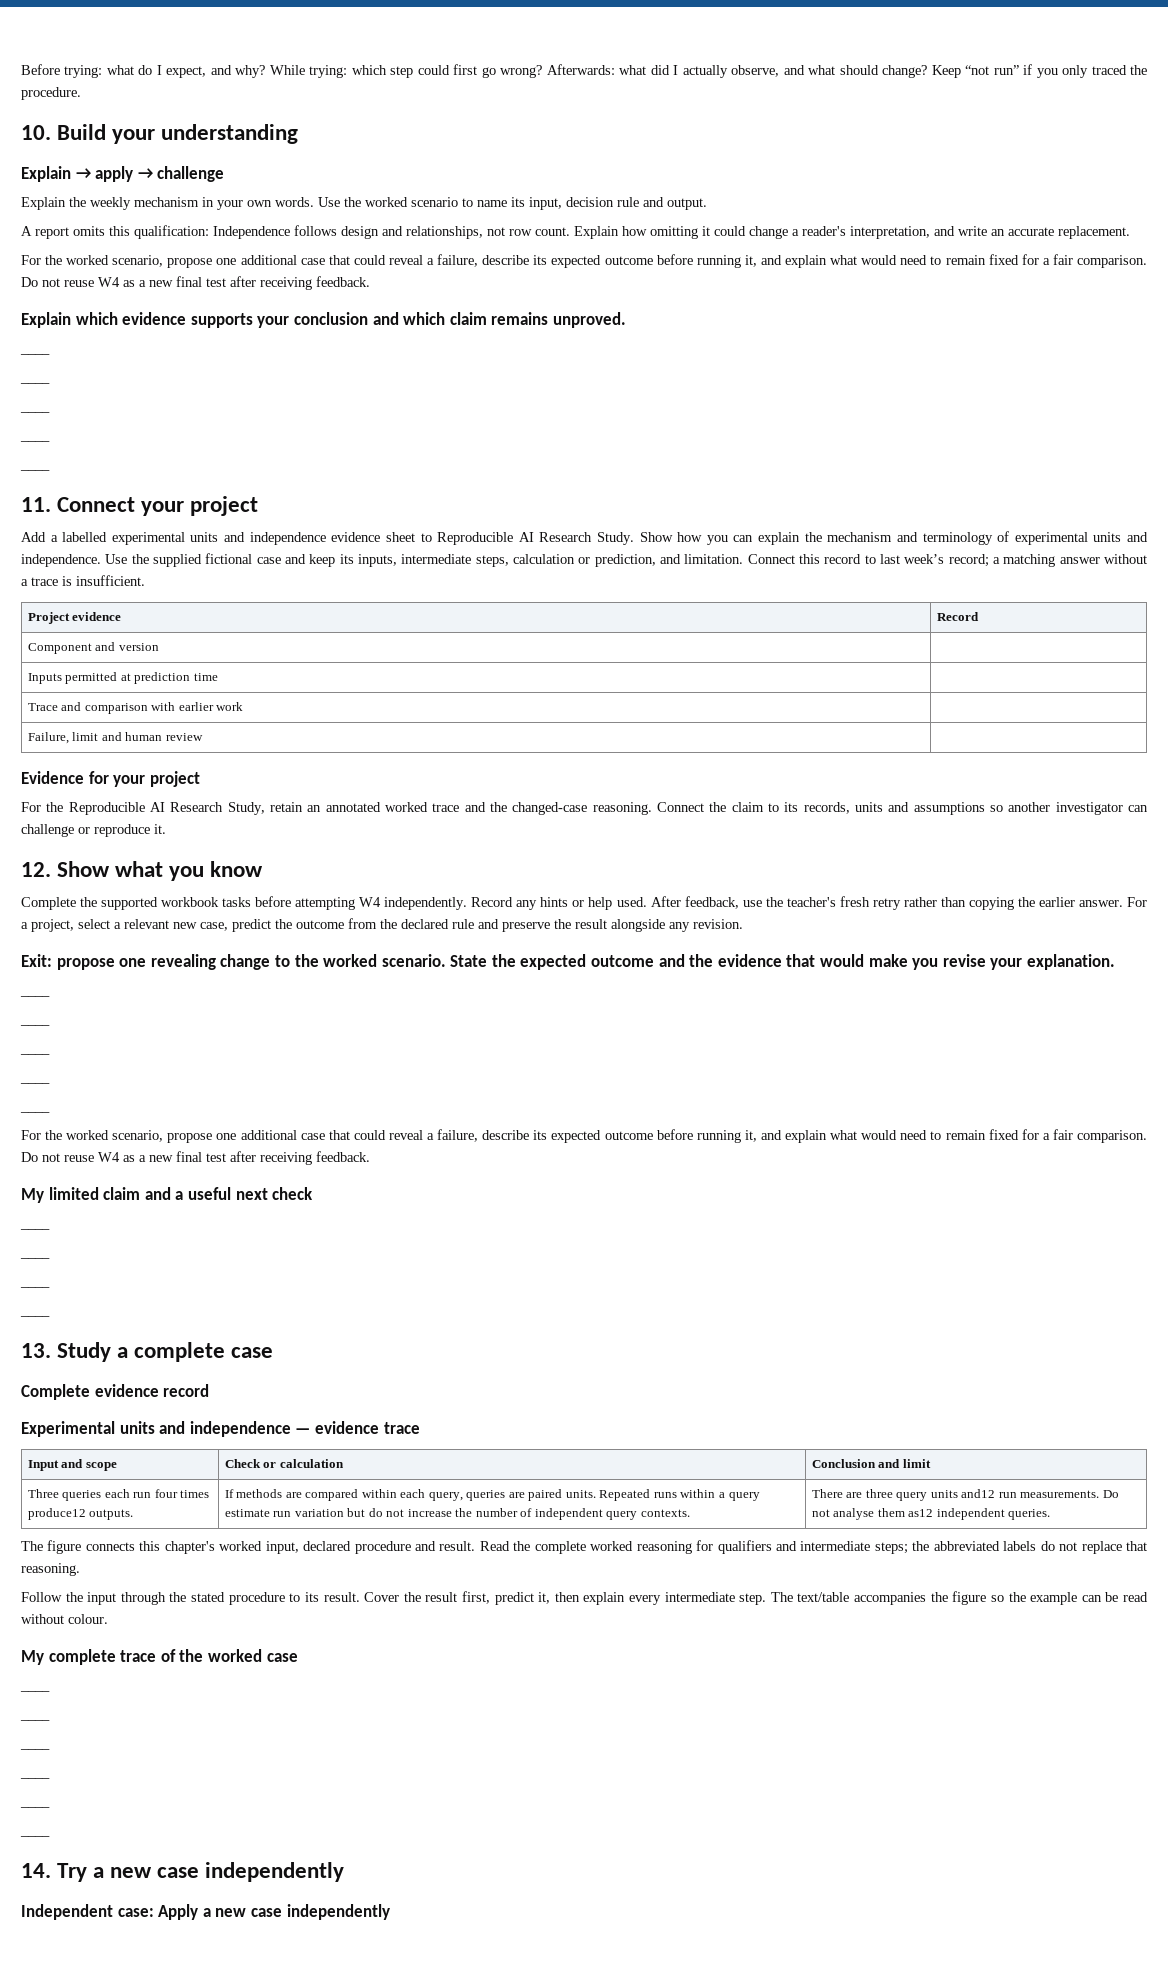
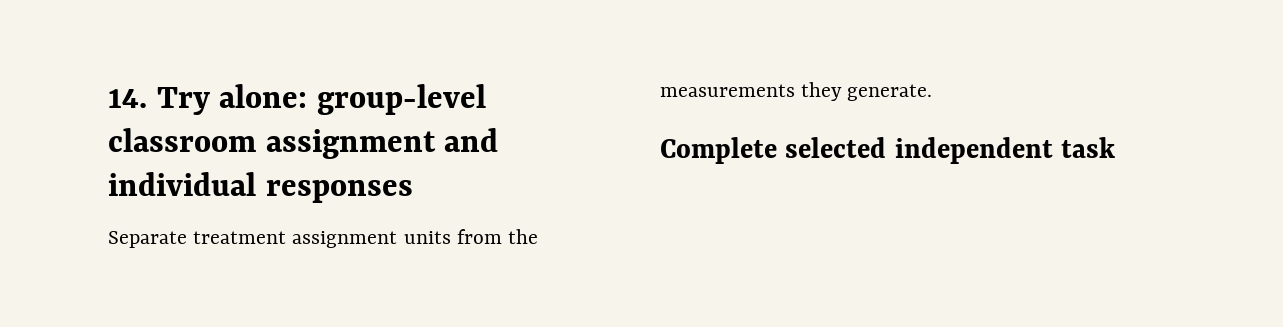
[21,64,1148,78] [21,87,81,100] [21,124,299,144] [21,166,225,182] [21,197,707,210] [21,225,1130,239] [21,254,1148,268] [21,276,370,290] [21,312,626,328] [20,353,50,355] [20,382,50,384] [20,411,50,413] [20,440,50,442] [20,469,50,471] [21,496,259,516] [21,531,1149,545] [21,553,1148,567] [21,575,145,586] [27,612,122,624] [936,612,979,621] [27,642,159,654] [27,672,218,684] [27,702,244,714] [27,732,203,744] [21,771,200,787] [21,802,1149,815] [21,824,166,837] [21,861,264,881] [21,896,1148,910] [21,918,743,932] [21,954,1115,970] [20,995,50,997] [20,1024,50,1026] [20,1053,50,1055] [20,1082,50,1084] [20,1111,50,1113] [21,1129,1148,1143] [21,1151,370,1165] [21,1187,314,1203] [20,1228,50,1230] [20,1257,50,1259] [20,1286,50,1288] [20,1315,50,1317] [21,1342,274,1362] [21,1384,210,1400] [21,1421,420,1437] [27,1459,117,1471] [224,1459,344,1468] [811,1459,931,1468] [27,1489,210,1501] [27,1508,134,1520] [224,1489,760,1501] [224,1508,690,1520] [811,1489,1119,1501] [811,1508,1051,1520] [21,1540,1147,1554] [21,1563,80,1576] [21,1591,1148,1605] [21,1614,108,1624] [21,1649,298,1665] [20,1690,50,1692] [20,1719,50,1721] [20,1748,50,1750] [20,1777,50,1779] [20,1806,50,1808] [20,1835,50,1837] [21,1862,345,1882] [21,1904,390,1920] Before trying: what do I expect, and why? While trying: which step could first go wrong? Afterwards: what did I actually observe, and what should change? Keep “not run” if you only traced the procedure. // 10. Build your understanding // Explain → apply → challenge // Explain the weekly mechanism in your own words. Use the worked scenario to name its input, decision rule and output. // A report omits this qualification: Independence follows design and relationships, not row count. Explain how omitting it could change a reader's interpretation, and write an accurate replacement. // For the worked scenario, propose one additional case that could reveal a failure, describe its expected outcome before running it, and explain what would need to remain fixed for a fair comparison. Do not reuse W4 as a new final test after receiving feedback. // Explain which evidence supports your conclusion and which claim remains unproved. // ____ // ____ // ____ // ____ // ____ // 11. Connect your project // Add a labelled experimental units and independence evidence sheet to Reproducible AI Research Study. Show how you can explain the mechanism and terminology of experimental units and independence. Use the supplied fictional case and keep its inputs, intermediate steps, calculation or prediction, and limitation. Connect this record to last week’s record; a matching answer without a trace is insufficient. // Project evidence | Record // Component and version | // Inputs permitted at prediction time | // Trace and comparison with earlier work | // Failure, limit and human review | // Evidence for your project // For the Reproducible AI Research Study, retain an annotated worked trace and the changed-case reasoning. Connect the claim to its records, units and assumptions so another investigator can challenge or reproduce it. // 12. Show what you know // Complete the supported workbook tasks before attempting W4 independently. Record any hints or help used. After feedback, use the teacher's fresh retry rather than copying the earlier answer. For a project, select a relevant new case, predict the outcome from the declared rule and preserve the result alongside any revision. // Exit: propose one revealing change to the worked scenario. State the expected outcome and the evidence that would make you revise your explanation. // ____ // ____ // ____ // ____ // ____ // For the worked scenario, propose one additional case that could reveal a failure, describe its expected outcome before running it, and explain what would need to remain fixed for a fair comparison. Do not reuse W4 as a new final test after receiving feedback. // My limited claim and a useful next check // ____ // ____ // ____ // ____ // 13. Study a complete case // Complete evidence record // Experimental units and independence — evidence trace // Input and scope | Check or calculation | Conclusion and limit // Three queries each run four times produce12 outputs. | If methods are compared within each query, queries are paired units. Repeated runs within a query estimate run variation but do not increase the number of independent query contexts. | There are three query units and12 run measurements. Do not analyse them as12 independent queries. // The figure connects this chapter's worked input, declared procedure and result. Read the complete worked reasoning for qualifiers and intermediate steps; the abbreviated labels do not replace that reasoning. // Follow the input through the stated procedure to its result. Cover the result first, predict it, then explain every intermediate step. The text/table accompanies the figure so the example can be read without colour. // My complete trace of the worked case // ____ // ____ // ____ // ____ // ____ // ____ // 14. Try a new case independently // Independent case: Apply a new case independently -> [108,84,487,115] [108,128,499,159] [108,172,413,203] [108,229,539,248] [660,82,933,101] [660,137,1116,164] 14. Try alone: group-level classroom assignment and individual responses // Separate treatment assignment units from the measurements they generate. // Complete selected independent task

